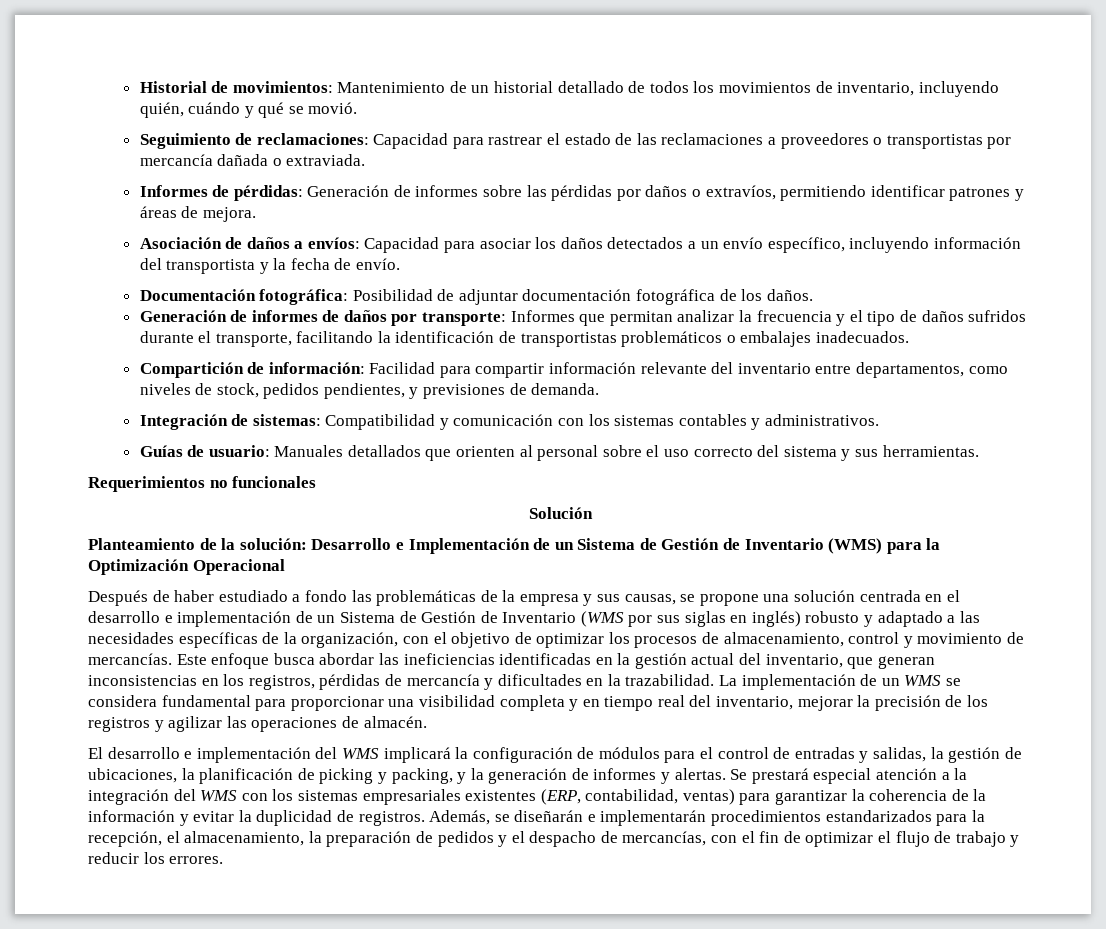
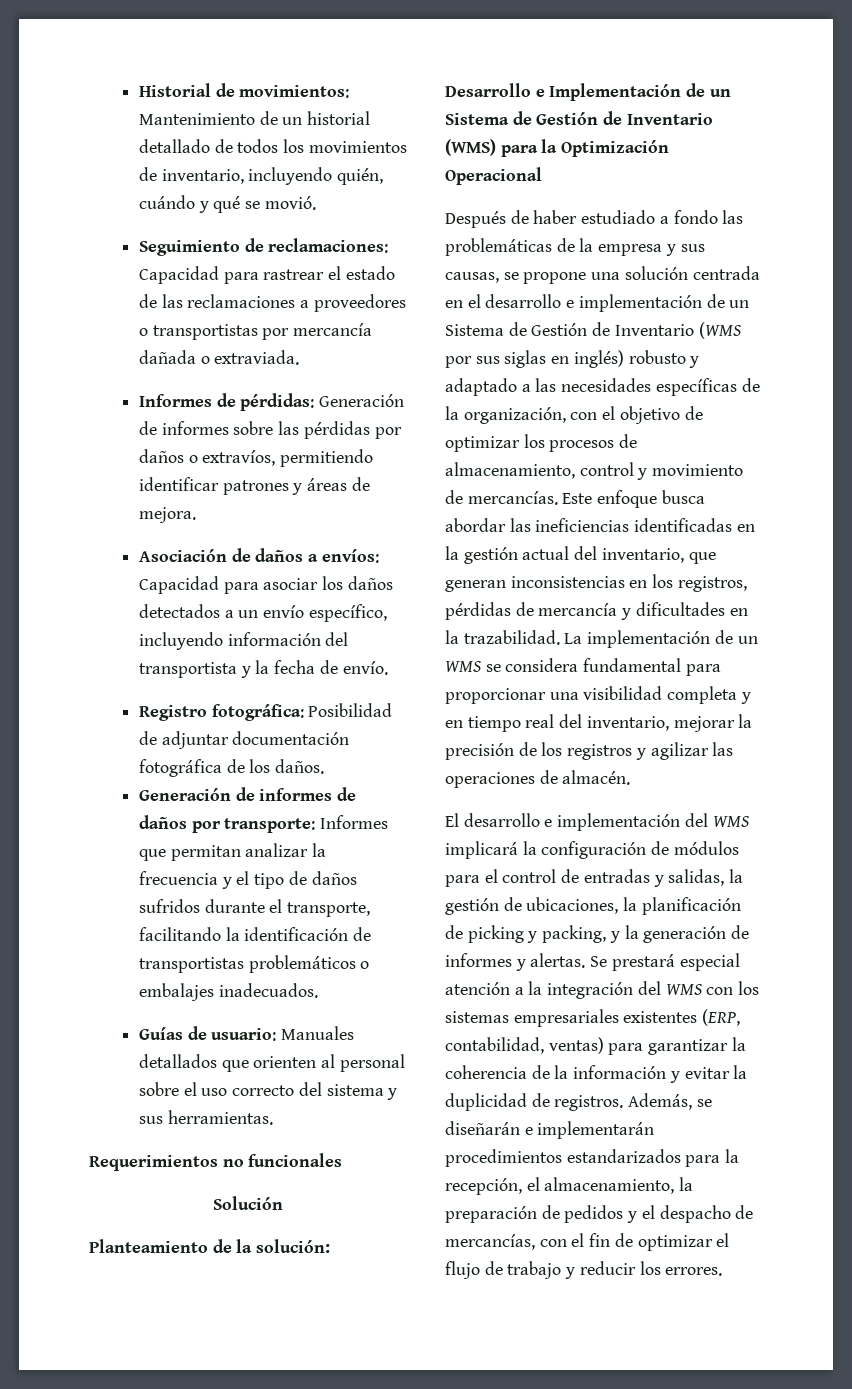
[139,289,256,301] Documentación -> [138,705,207,721] Registro
[139,362,1008,378] [139,383,600,399] [139,414,879,430] // Compartición de información: Facilidad para compartir información relevante del inventario entre departamentos, como niveles de stock, pedidos pendientes, y previsiones de demanda. // Integración de sistemas: Compatibilidad y comunicación con los sistemas contables y administrativos. -> (318, 990) none

